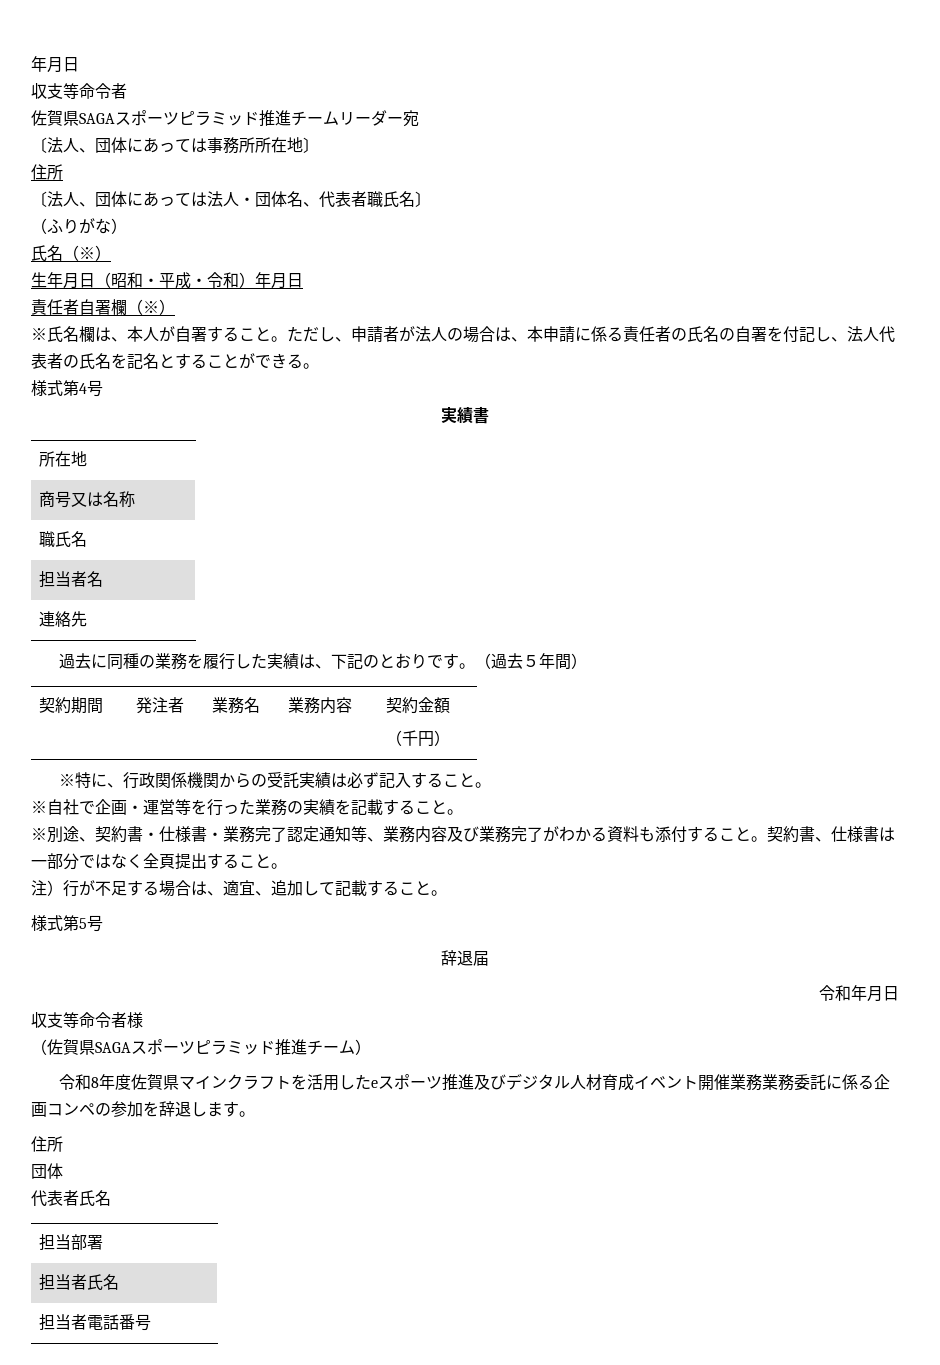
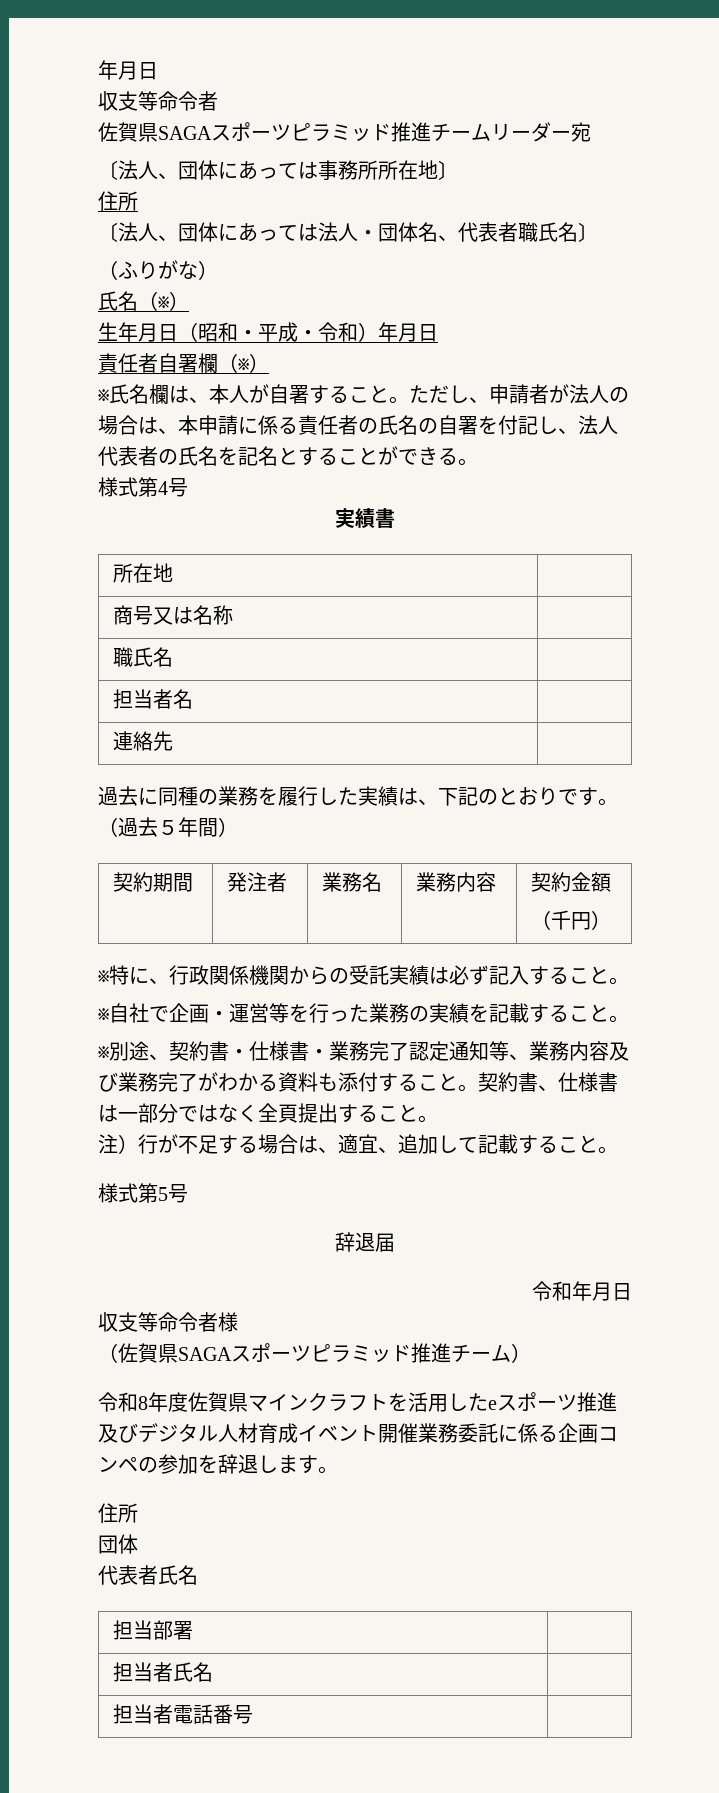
[762,1074,795,1091] 業務 -> (458, 1433) none

